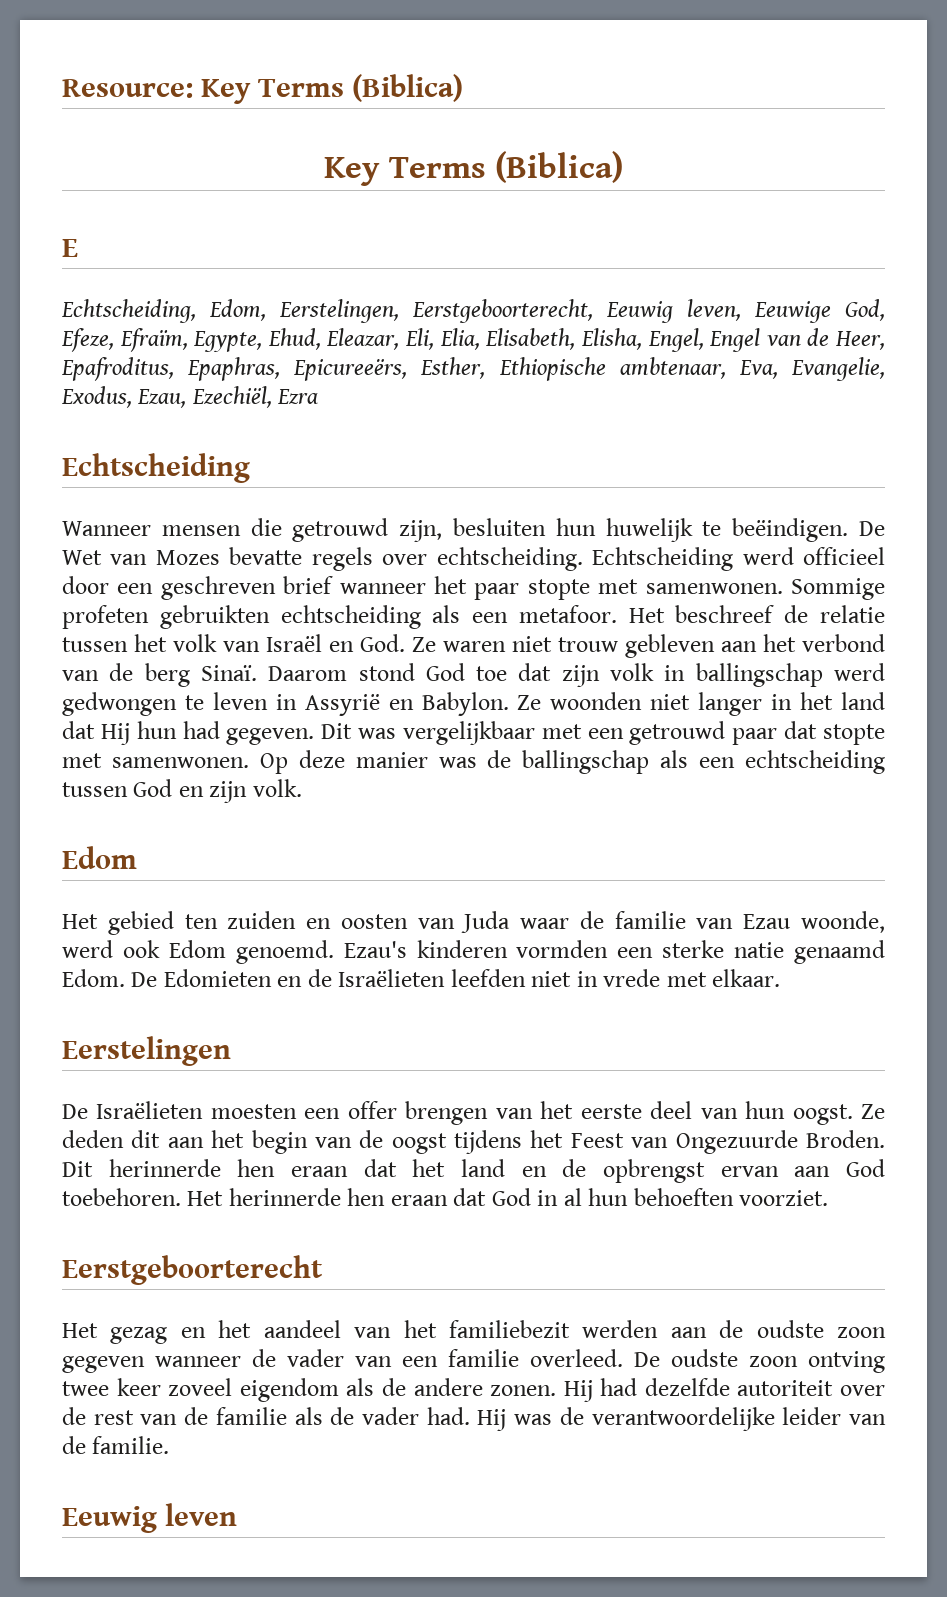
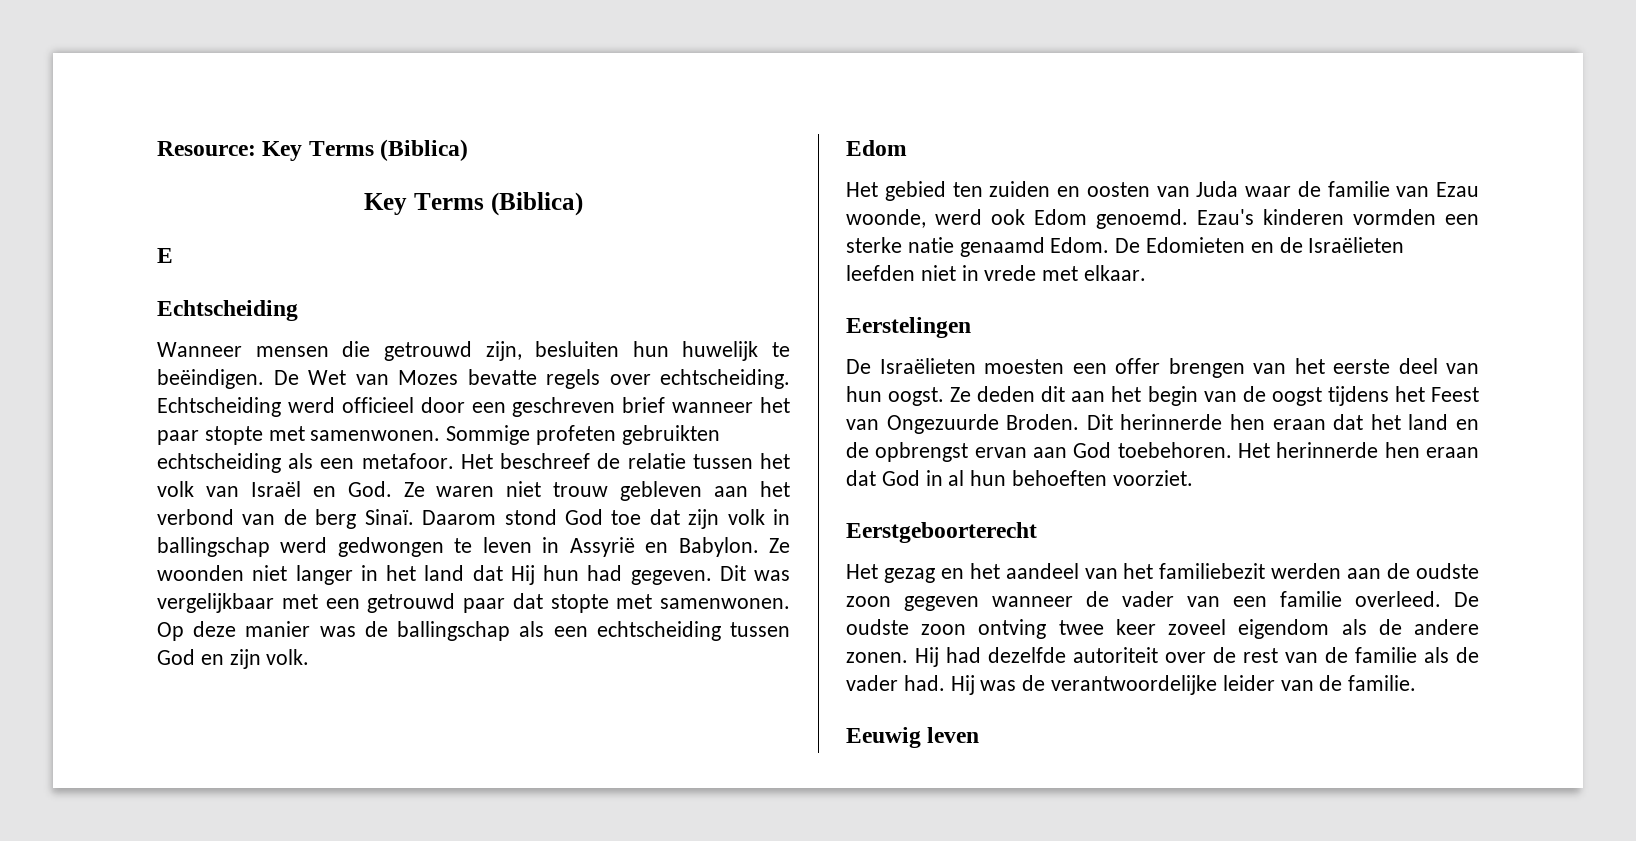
[61,299,885,323] [61,328,886,352] [61,357,885,381] [61,386,319,408] // Echtscheiding, Edom, Eerstelingen, Eerstgeboorterecht, Eeuwig leven, Eeuwige God, Efeze, Efraïm, Egypte, Ehud, Eleazar, Eli, Elia, Elisabeth, Elisha, Engel, Engel van de Heer, Epafroditus, Epaphras, Epicureeërs, Esther, Ethiopische ambtenaar, Eva, Evangelie, Exodus, Ezau, Ezechiël, Ezra -> (173, 255) none

